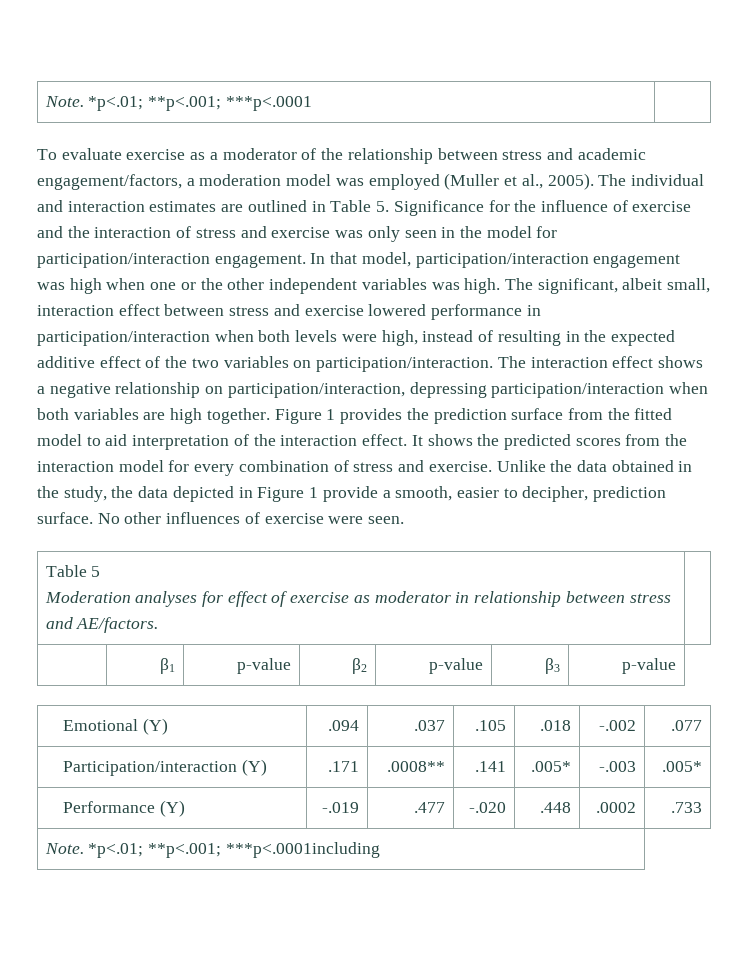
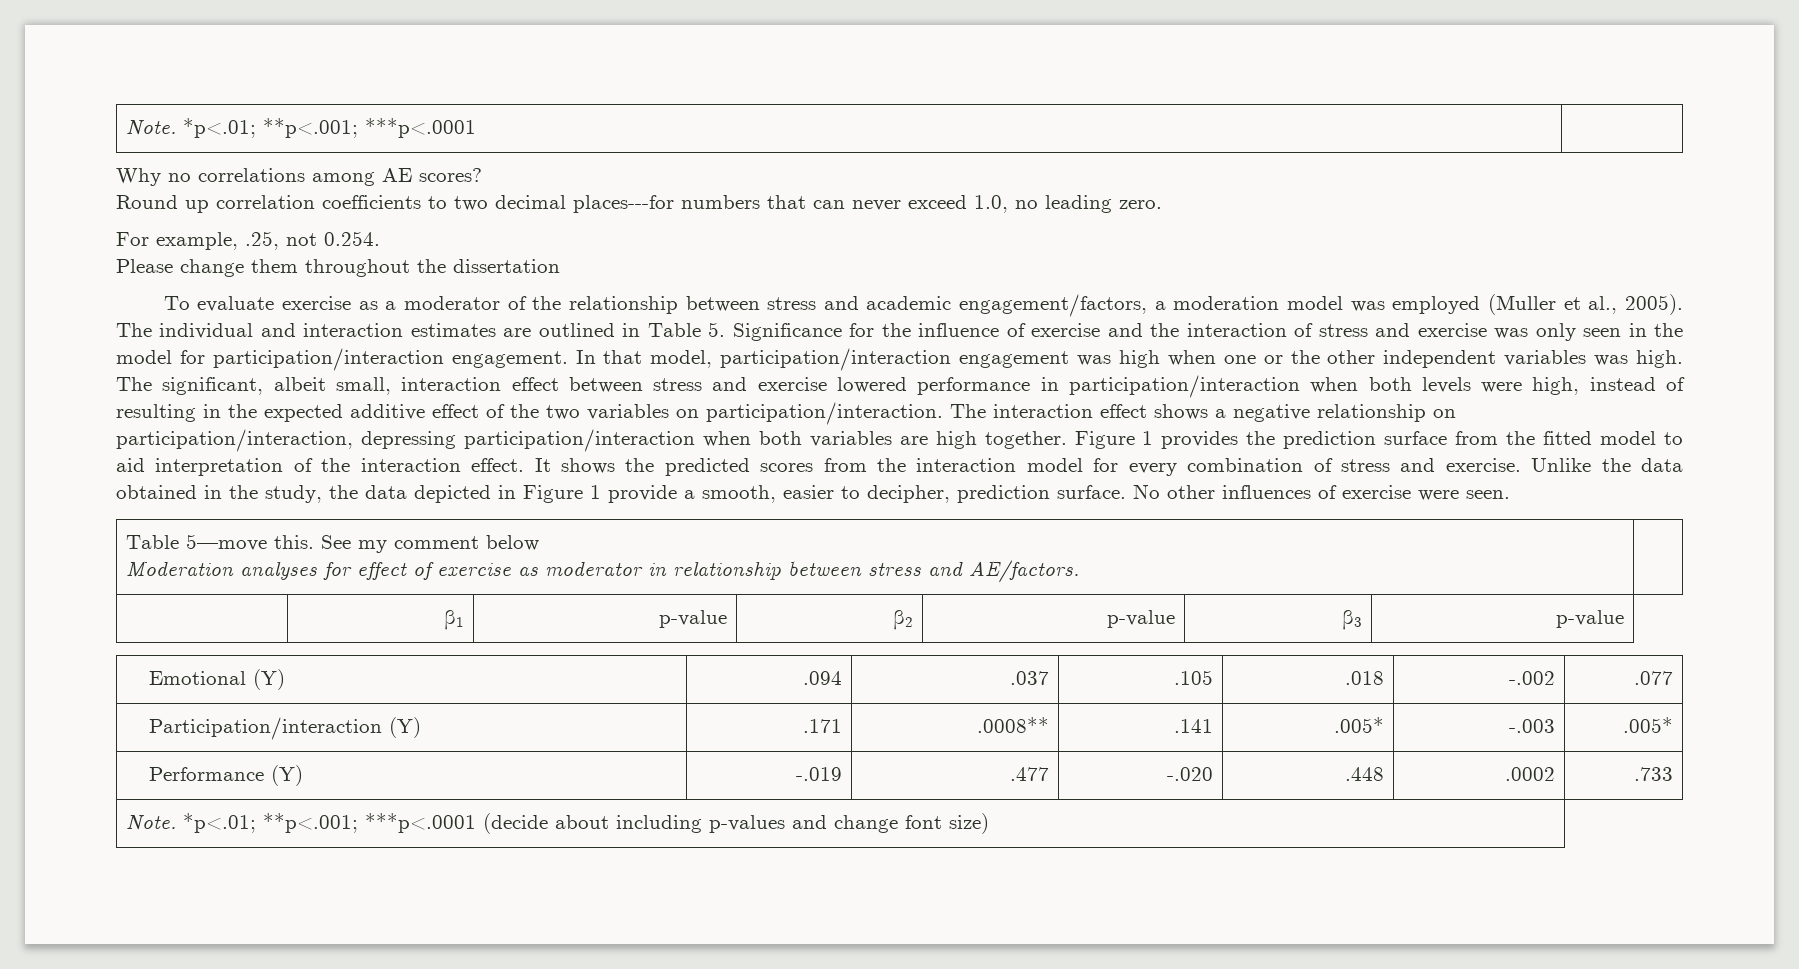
(312, 103) none -> [116,168,482,186] [116,195,1162,213] [116,231,380,250] [116,259,560,277] // Why no correlations among AE scores? // Round up correlation coefficients to two decimal places---for numbers that can never exceed 1.0, no leading zero. // For example, .25, not 0.254. // Please change them throughout the dissertation
[91,566,101,577] 5 -> [186,534,540,553] 5—move this. See my comment below
[225,842,380,858] ***p<.0001including -> [365,813,990,834] ***p<.0001 (decide about including p-values and change font size)

